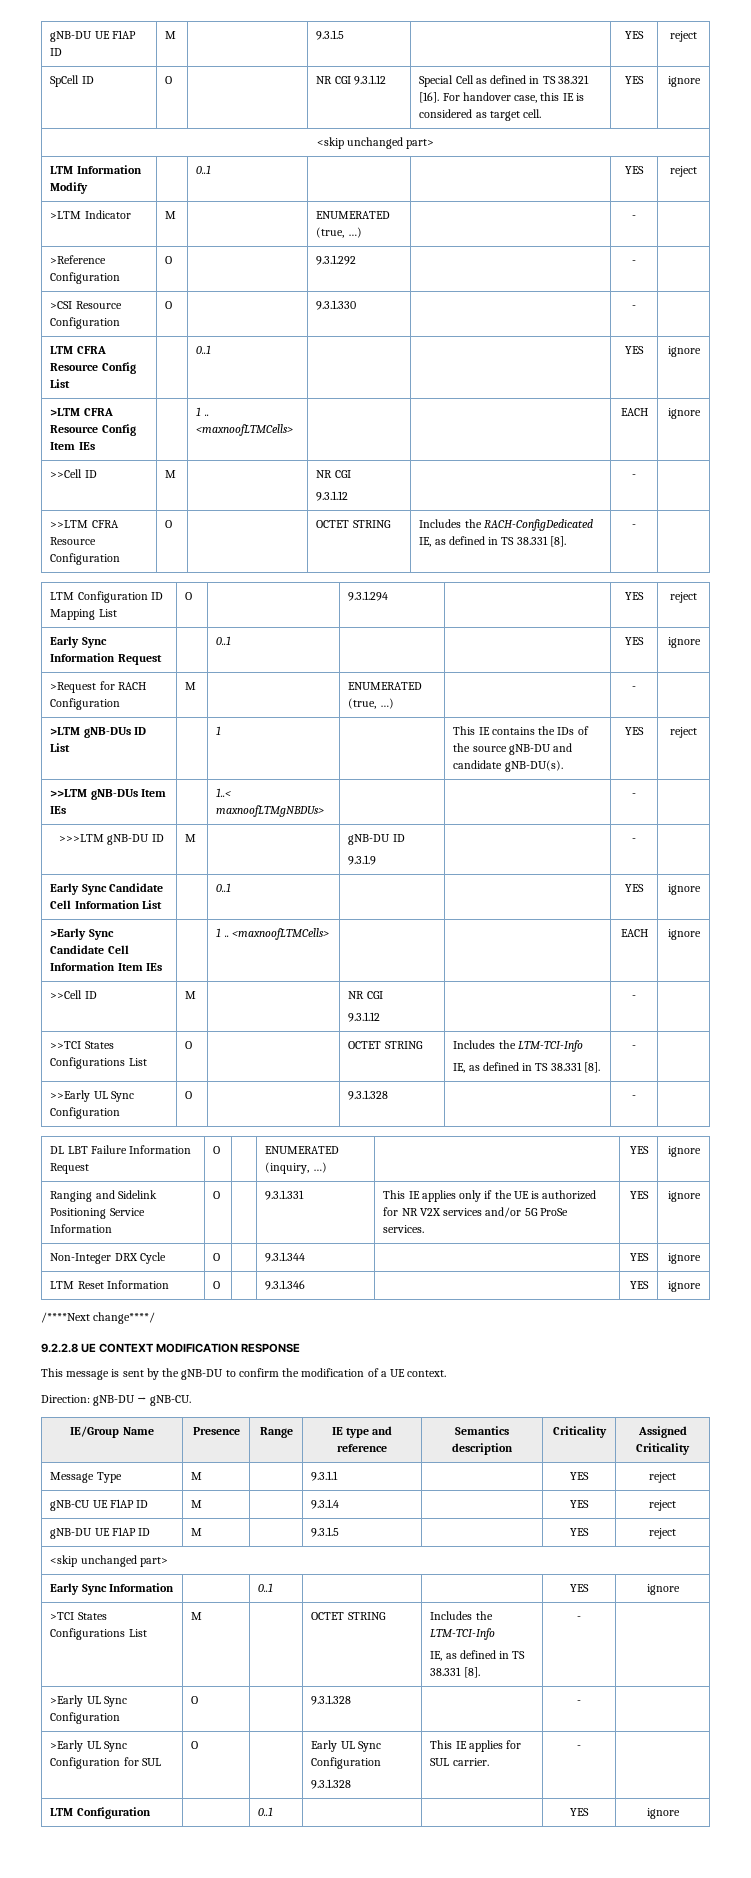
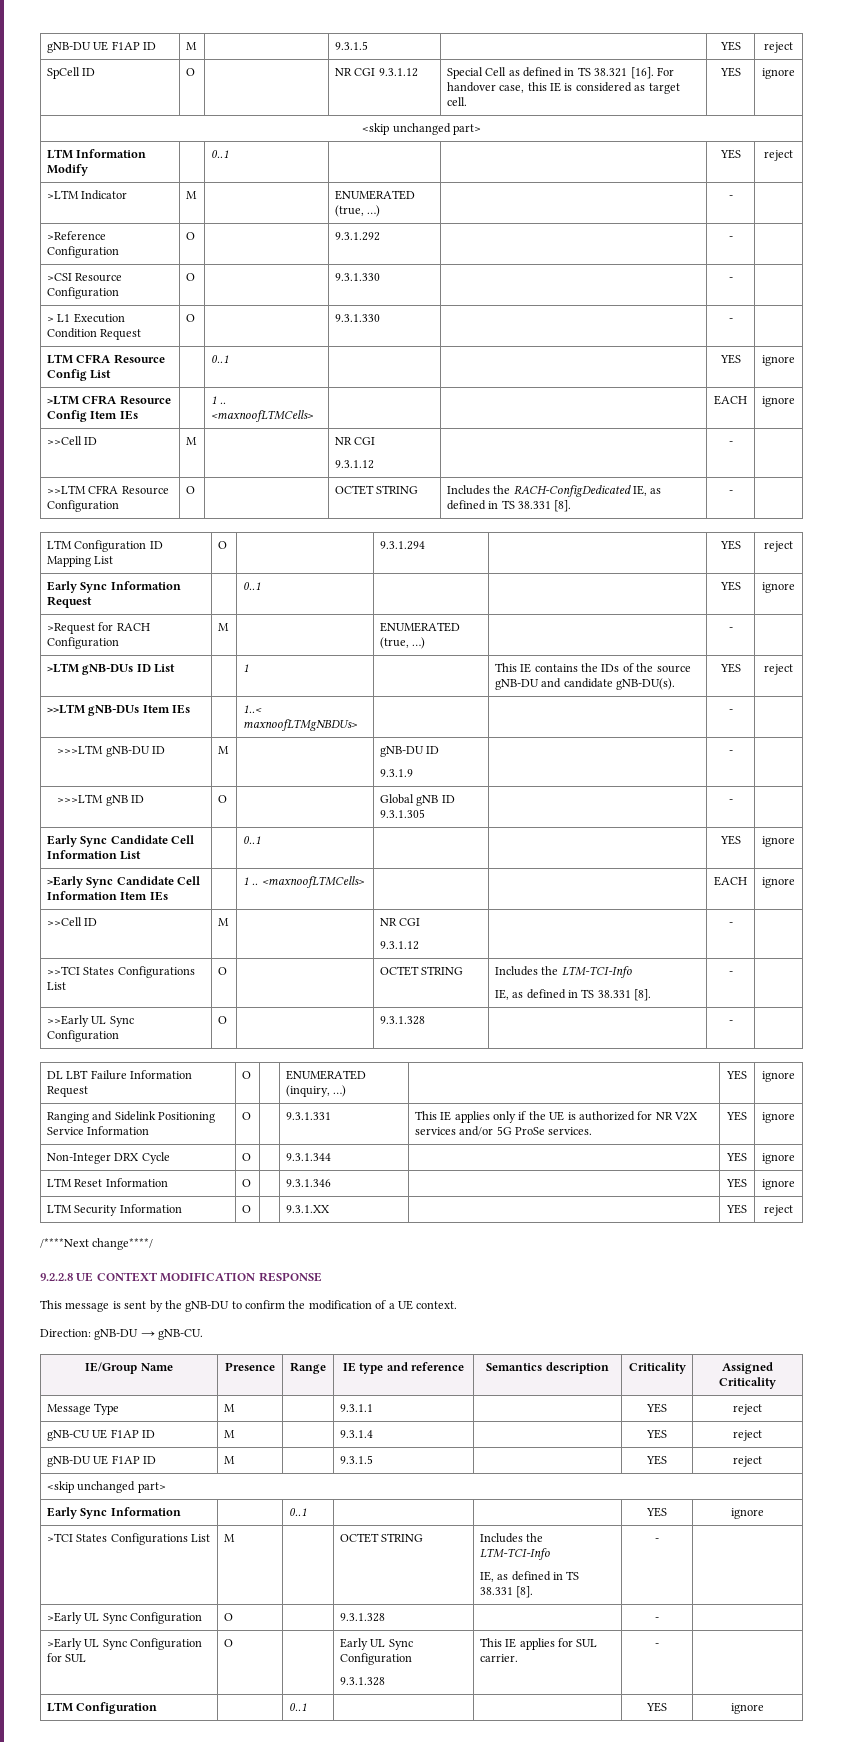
(636, 307) none -> [46,313,125,323] [46,328,142,340] [185,314,195,322] [334,314,380,322] [728,318,733,322] // > L1 Execution Condition Request | O | | 9.3.1.330 | | - |
(636, 840) none -> [57,794,145,806] [217,795,227,803] [379,794,455,806] [379,809,425,818] [728,799,733,803] // >>>LTM gNB ID | O | | Global gNB ID 9.3.1.305 | | - |
(701, 1286) none -> [46,1204,182,1216] [241,1205,251,1213] [285,1205,330,1213] [726,1204,747,1214] [764,1205,793,1216] // LTM Security Information | O | | 9.3.1.XX | | YES | reject

